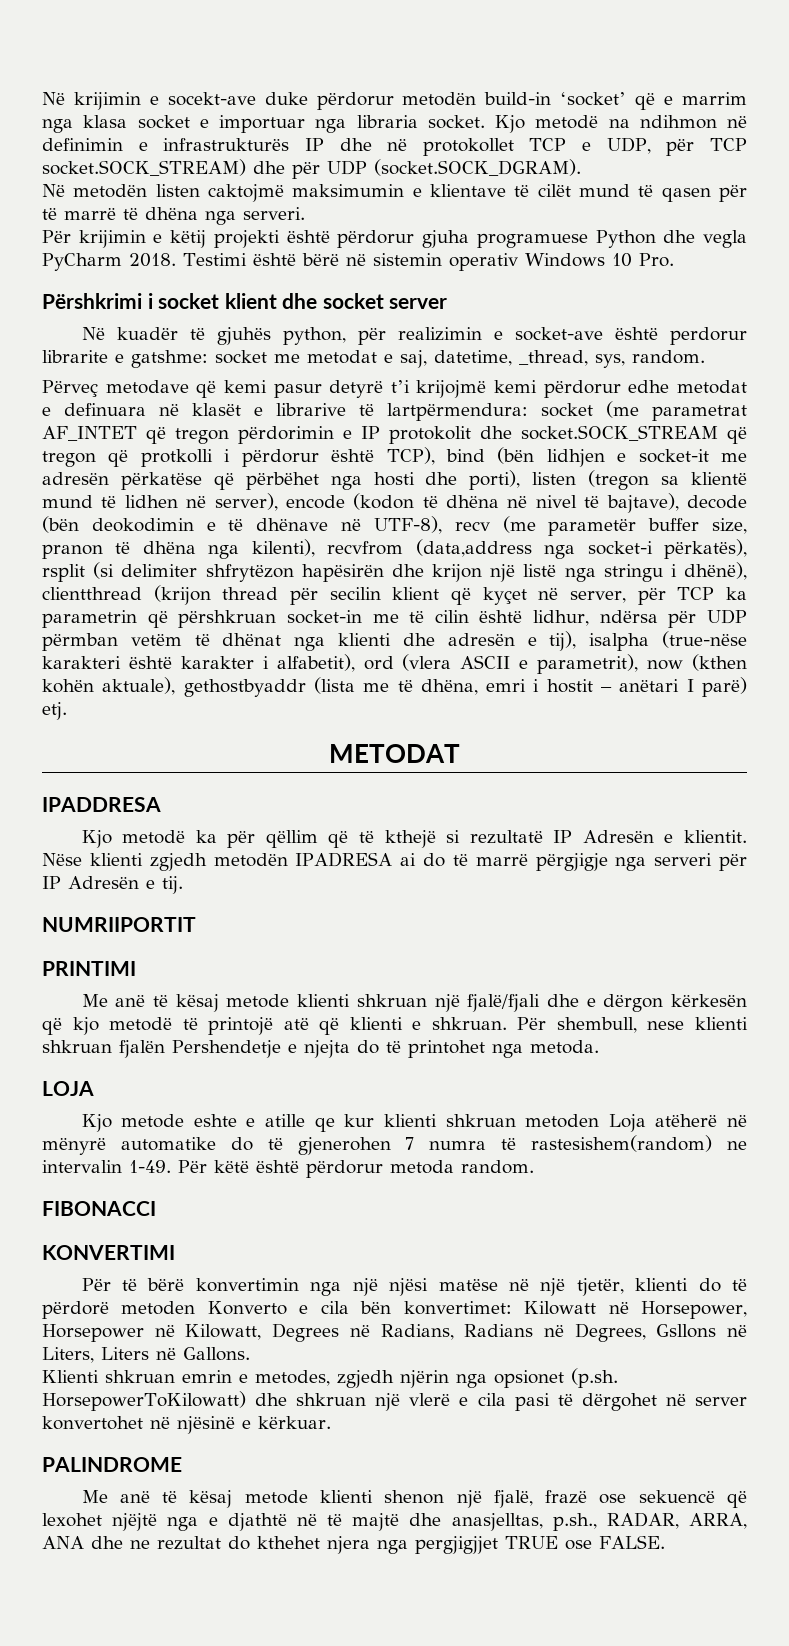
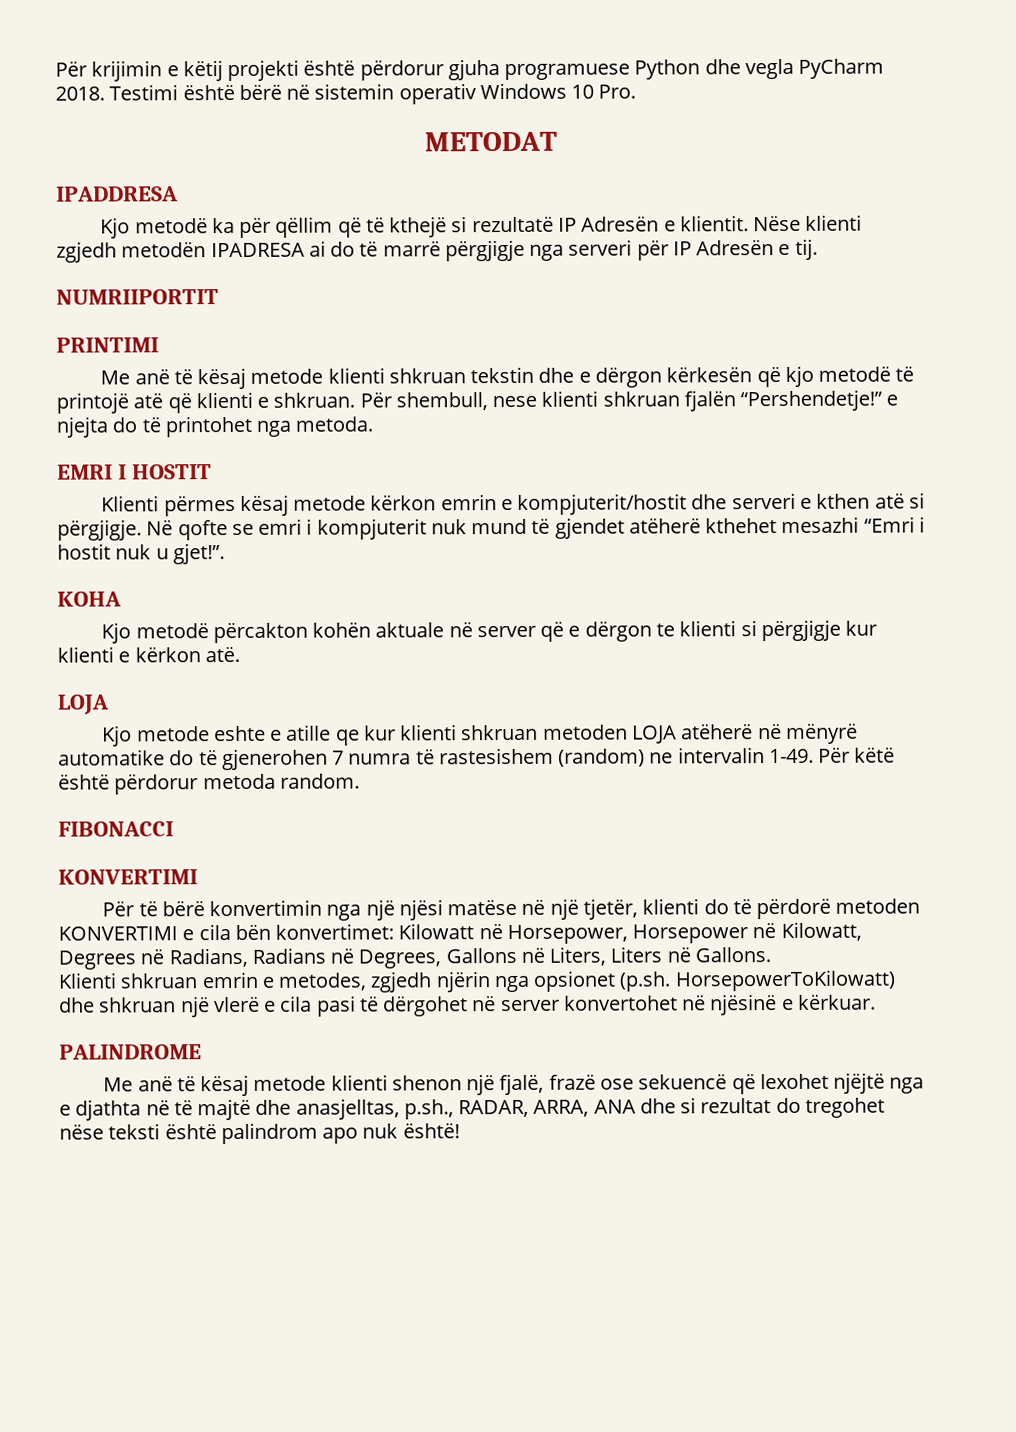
[42,92,747,110] [42,115,747,133] [42,137,747,156] [42,159,581,179] [42,184,748,202] [42,207,305,225] Në krijimin e socekt-ave duke përdorur metodën build-in ‘socket’ që e marrim nga klasa socket e importuar nga libraria socket. Kjo metodë na ndihmon në definimin e infrastrukturës IP dhe në protokollet TCP e UDP, për TCP socket.SOCK_STREAM) dhe për UDP (socket.SOCK_DGRAM). // Në metodën listen caktojmë maksimumin e klientave të cilët mund të qasen për të marrë të dhëna nga serveri. // -> (55, 69) none
[42,293,448,309] [81,327,747,345] [42,350,705,368] [42,380,747,398] [42,401,747,421] [42,425,747,444] [42,447,747,467] [42,470,748,490] [42,493,747,513] [42,516,747,536] [42,539,748,559] [42,562,747,582] [42,585,747,605] [42,609,747,628] [42,631,747,651] [42,654,747,674] [42,677,747,697] [42,702,67,720] // Përshkrimi i socket klient dhe socket server // Në kuadër të gjuhës python, për realizimin e socket-ave është perdorur librarite e gatshme: socket me metodat e saj, datetime, _thread, sys, random. // Përveç metodave që kemi pasur detyrë t’i krijojmë kemi përdorur edhe metodat e definuara në klasët e librarive të lartpërmendura: socket (me parametrat AF_INTET që tregon përdorimin e IP protokolit dhe socket.SOCK_STREAM që tregon që protkolli i përdorur është TCP), bind (bën lidhjen e socket-it me adresën përkatëse që përbëhet nga hosti dhe porti), listen (tregon sa klientë mund të lidhen në server), encode (kodon të dhëna në nivel të bajtave), decode (bën deokodimin e të dhënave në UTF-8), recv (me parametër buffer size, pranon të dhëna nga kilenti), recvfrom (data,address nga socket-i përkatës), rsplit (si delimiter shfrytëzon hapësirën dhe krijon një listë nga stringu i dhënë), clientthread (krijon thread për secilin klient që kyçet në server, për TCP ka parametrin që përshkruan socket-in me të cilin është lidhur, ndërsa për UDP përmban vetëm të dhënat nga klienti dhe adresën e tij), isalpha (true-nëse karakteri është karakter i alfabetit), ord (vlera ASCII e parametrit), now (kthen kohën aktuale), gethostbyaddr (lista me të dhëna, emri i hostit – anëtari I parë) etj. -> (637, 91) none
[434,994,541,1012] një fjalë/fjali -> [470,366,535,384] tekstin
[172,1040,281,1058] Pershendetje -> [740,389,883,412] “Pershendetje!”
(599, 1047) none -> [57,464,213,480] [101,492,925,517] [57,516,925,541] [57,543,225,565] [57,591,122,607] [101,619,878,644] [57,646,240,663] // EMRI I HOSTIT // Klienti përmes kësaj metode kërkon emrin e kompjuterit/hostit dhe serveri e kthen atë si përgjigje. Në qofte se emri i kompjuterit nuk mund të gjendet atëherë kthehet mesazhi “Emri i hostit nuk u gjet!”. // KOHA // Kjo metodë përcakton kohën aktuale në server që e dërgon te klienti si përgjigje kur klienti e kërkon atë.
[608,1114,646,1132] Loja -> [632,725,678,744] LOJA
[531,1135,713,1152] rastesishem(random) -> [438,747,646,767] rastesishem (random)
[207,1301,287,1315] Konverto -> [58,926,178,941] KONVERTIMI
[656,1324,717,1338] Gsllons -> [445,947,517,964] Gallons
[227,1513,287,1531] djathtë -> [75,1099,142,1121] djathta
[130,1540,150,1549] ne -> [680,1097,697,1114] si
[257,1535,665,1554] kthehet njera nga pergjigjjet TRUE ose FALSE. -> [804,1097,885,1118] [59,1122,460,1145] tregohet nëse teksti është palindrom apo nuk është!

